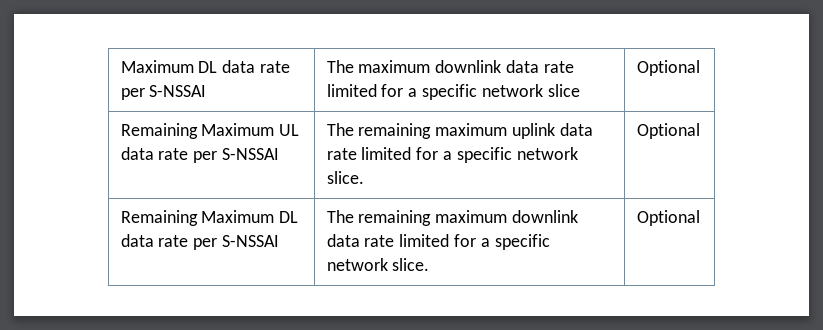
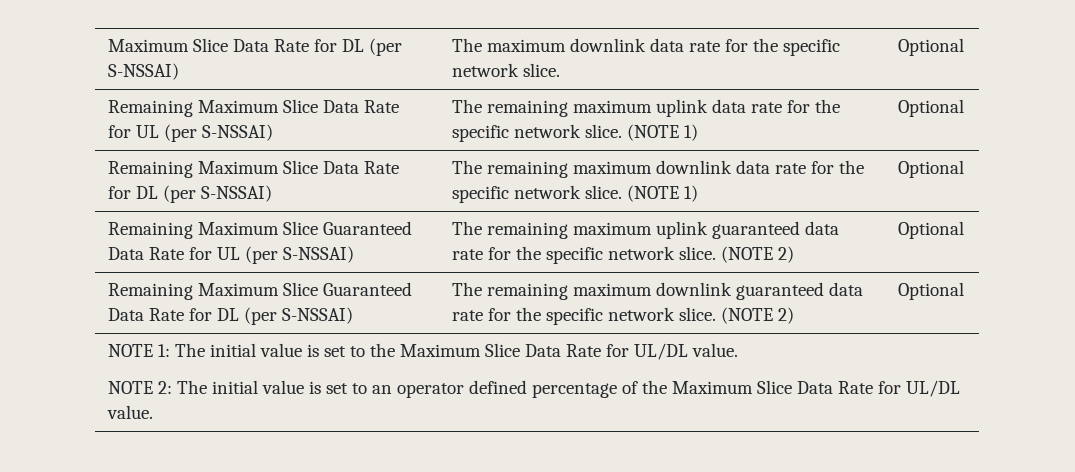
[120,60,291,73] [120,85,207,100] Maximum DL data rate per S-NSSAI -> [108,38,403,56] [108,63,180,80] Maximum Slice Data Rate for DL (per S-NSSAI)
[326,84,580,100] [636,60,700,76] [120,123,300,139] [120,147,280,163] [326,123,594,139] [326,147,453,160] limited for a specific network slice | Optional // Remaining Maximum UL data rate per S-NSSAI | The remaining maximum uplink data rate limited for a -> [725,38,779,52] for the
[279,211,299,223] [120,234,280,250] DL data rate per S-NSSAI -> [283,99,400,113] [108,124,274,142] [452,99,841,117] [452,124,699,142] [898,99,965,117] [108,160,400,178] [108,185,273,203] Slice Data Rate for UL (per S-NSSAI) | The remaining maximum uplink data rate for the specific network slice. (NOTE 1) | Optional // Remaining Maximum Slice Data Rate for DL (per S-NSSAI)
[399,234,550,250] [326,258,430,271] [636,210,700,226] limited for a specific network slice. | Optional -> [811,160,865,174] [452,185,699,203] [898,160,965,178] [108,221,413,239] [108,246,355,264] [452,221,840,239] [452,246,795,264] [898,221,965,239] [108,282,413,300] [108,307,354,325] [452,282,864,300] [452,307,795,325] [898,282,965,300] [108,343,739,360] [108,380,961,398] [107,405,154,419] for the specific network slice. (NOTE 1) | Optional // Remaining Maximum Slice Guaranteed Data Rate for UL (per S-NSSAI) | The remaining maximum uplink guaranteed data rate for the specific network slice. (NOTE 2) | Optional // Remaining Maximum Slice Guaranteed Data Rate for DL (per S-NSSAI) | The remaining maximum downlink guaranteed data rate for the specific network slice. (NOTE 2) | Optional // NOTE 1: The initial value is set to the Maximum Slice Data Rate for UL/DL value. // NOTE 2: The initial value is set to an operator defined percentage of the Maximum Slice Data Rate for UL/DL value.

